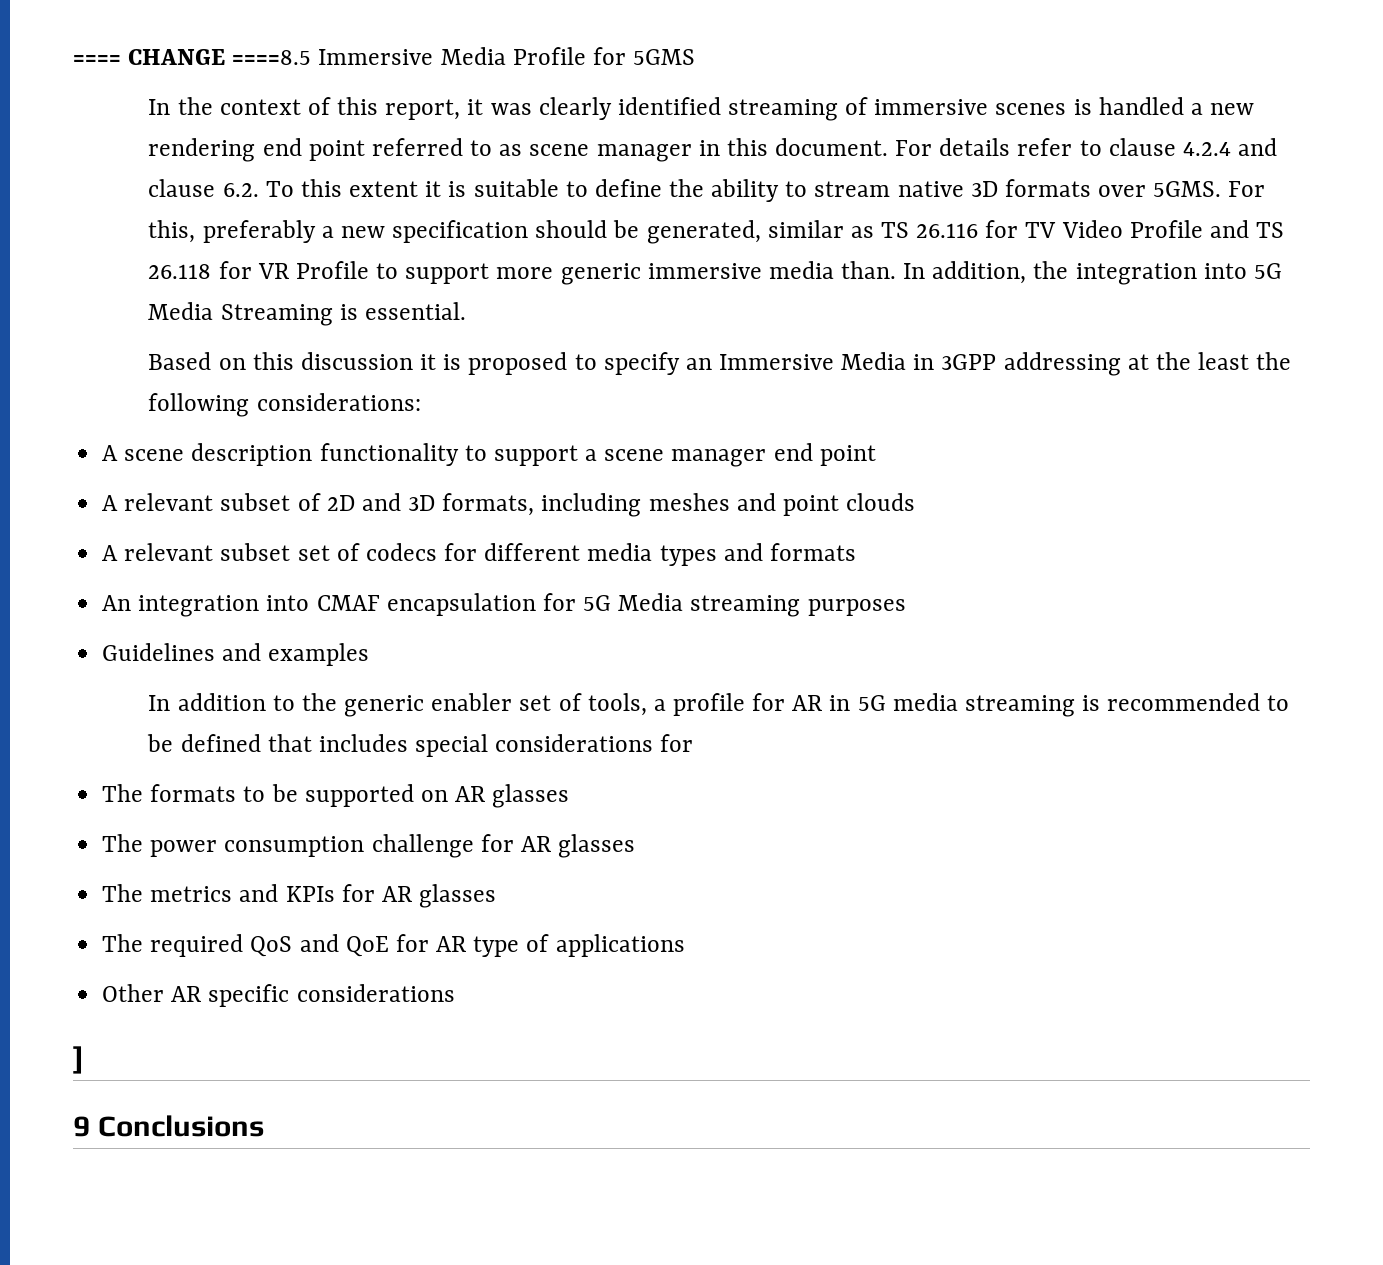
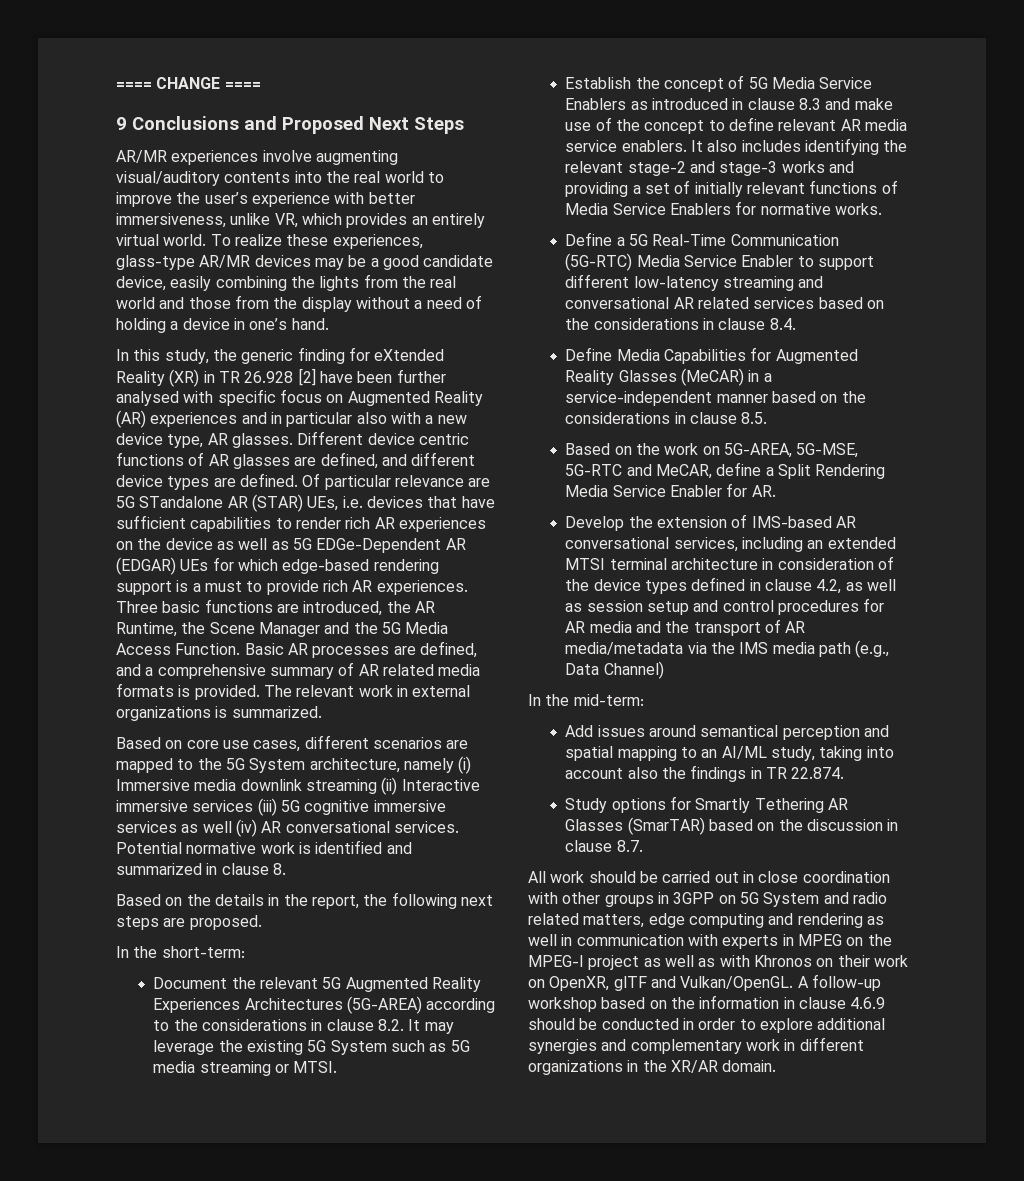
[232,47,696,65] [148,97,1255,121] [148,138,1278,162] [148,179,1266,202] [148,220,1285,244] [148,261,1282,285] [148,302,466,326] [148,352,1292,376] [148,393,421,417] [102,443,876,467] [102,493,916,517] [102,543,856,566] [102,593,906,617] [102,643,370,666] [148,693,1290,717] [147,734,694,757] [102,784,570,808] [102,834,636,858] [102,884,497,908] [102,934,685,957] [102,984,455,1007] [73,1046,84,1074] [73,1115,264,1137] ====8.5 Immersive Media Profile for 5GMS // In the context of this report, it was clearly identified streaming of immersive scenes is handled a new rendering end point referred to as scene manager in this document. For details refer to clause 4.2.4 and clause 6.2. To this extent it is suitable to define the ability to stream native 3D formats over 5GMS. For this, preferably a new specification should be generated, similar as TS 26.116 for TV Video Profile and TS 26.118 for VR Profile to support more generic immersive media than. In addition, the integration into 5G Media Streaming is essential. // Based on this discussion it is proposed to specify an Immersive Media in 3GPP addressing at the least the following considerations: // A scene description functionality to support a scene manager end point // A relevant subset of 2D and 3D formats, including meshes and point clouds // A relevant subset set of codecs for different media types and formats // An integration into CMAF encapsulation for 5G Media streaming purposes // Guidelines and examples // In addition to the generic enabler set of tools, a profile for AR in 5G media streaming is recommended to be defined that includes special considerations for // The formats to be supported on AR glasses // The power consumption challenge for AR glasses // The metrics and KPIs for AR glasses // The required QoS and QoE for AR type of applications // Other AR specific considerations // ] // 9 Conclusions -> [224,82,261,89] [116,116,464,134] [116,150,398,165] [116,171,444,186] [116,192,415,207] [116,213,485,228] [116,234,423,249] [116,255,494,270] [116,274,457,291] [116,295,482,312] [116,318,329,333] [116,347,445,364] [116,368,446,387] [116,389,483,406] [116,410,467,428] [116,431,469,448] [116,452,476,469] [116,473,491,490] [116,494,495,512] [116,515,486,532] [116,538,466,553] [116,557,439,575] [116,580,468,595] [116,599,435,616] [116,622,449,637] [116,641,477,658] [116,662,481,679] [116,683,471,700] [116,706,322,721] [116,735,469,752] [116,756,472,774] [116,777,480,795] [116,798,446,816] [116,819,459,837] [116,840,412,854] [116,863,286,875] [116,892,493,909] [116,915,262,930] [116,946,245,958] [153,977,481,992] [153,996,496,1014] [153,1019,454,1034] [153,1040,470,1055] [153,1061,338,1076] [565,75,873,92] [565,98,893,110] [565,117,907,134] [565,138,908,155] [565,161,854,176] [565,180,898,197] [565,201,882,215] [565,232,839,246] [565,253,874,271] [565,274,824,291] [565,297,884,309] [565,318,796,330] [565,347,858,364] [565,368,772,386] [565,391,866,406] [565,412,768,424] [565,443,859,458] [565,462,886,479] [565,483,776,497] [565,514,856,531] [565,537,896,552] [565,556,894,570] [565,577,896,594] [565,598,885,615] [565,619,806,636] [565,640,890,658] [565,661,664,679] [528,694,644,706] [565,725,889,740] [565,746,894,761] [565,765,845,782] [565,796,848,813] [565,817,899,835] [565,840,643,852] [528,871,890,883] [528,892,887,907] [528,913,884,928] [528,934,892,949] [528,955,908,970] [528,974,881,991] [528,995,886,1012] [528,1018,886,1033] [528,1037,864,1054] [528,1060,777,1075] ==== // 9 Conclusions and Proposed Next Steps // AR/MR experiences involve augmenting visual/auditory contents into the real world to improve the user’s experience with better immersiveness, unlike VR, which provides an entirely virtual world. To realize these experiences, glass-type AR/MR devices may be a good candidate device, easily combining the lights from the real world and those from the display without a need of holding a device in one’s hand. // In this study, the generic finding for eXtended Reality (XR) in TR 26.928 [2] have been further analysed with specific focus on Augmented Reality (AR) experiences and in particular also with a new device type, AR glasses. Different device centric functions of AR glasses are defined, and different device types are defined. Of particular relevance are 5G STandalone AR (STAR) UEs, i.e. devices that have sufficient capabilities to render rich AR experiences on the device as well as 5G EDGe-Dependent AR (EDGAR) UEs for which edge-based rendering support is a must to provide rich AR experiences. Three basic functions are introduced, the AR Runtime, the Scene Manager and the 5G Media Access Function. Basic AR processes are defined, and a comprehensive summary of AR related media formats is provided. The relevant work in external organizations is summarized. // Based on core use cases, different scenarios are mapped to the 5G System architecture, namely (i) Immersive media downlink streaming (ii) Interactive immersive services (iii) 5G cognitive immersive services as well (iv) AR conversational services. Potential normative work is identified and summarized in clause 8. // Based on the details in the report, the following next steps are proposed. // In the short-term: // Document the relevant 5G Augmented Reality Experiences Architectures (5G-AREA) according to the considerations in clause 8.2. It may leverage the existing 5G System such as 5G media streaming or MTSI. // Establish the concept of 5G Media Service Enablers as introduced in clause 8.3 and make use of the concept to define relevant AR media service enablers. It also includes identifying the relevant stage-2 and stage-3 works and providing a set of initially relevant functions of Media Service Enablers for normative works. // Define a 5G Real-Time Communication (5G-RTC) Media Service Enabler to support different low-latency streaming and conversational AR related services based on the considerations in clause 8.4. // Define Media Capabilities for Augmented Reality Glasses (MeCAR) in a service-independent manner based on the considerations in clause 8.5. // Based on the work on 5G-AREA, 5G-MSE, 5G-RTC and MeCAR, define a Split Rendering Media Service Enabler for AR. // Develop the extension of IMS-based AR conversational services, including an extended MTSI terminal architecture in consideration of the device types defined in clause 4.2, as well as session setup and control procedures for AR media and the transport of AR media/metadata via the IMS media path (e.g., Data Channel) // In the mid-term: // Add issues around semantical perception and spatial mapping to an AI/ML study, taking into account also the findings in TR 22.874. // Study options for Smartly Tethering AR Glasses (SmarTAR) based on the discussion in clause 8.7. // All work should be carried out in close coordination with other groups in 3GPP on 5G System and radio related matters, edge computing and rendering as well in communication with experts in MPEG on the MPEG-I project as well as with Khronos on their work on OpenXR, glTF and Vulkan/OpenGL. A follow-up workshop based on the information in clause 4.6.9 should be conducted in order to explore additional synergies and complementary work in different organizations in the XR/AR domain.

